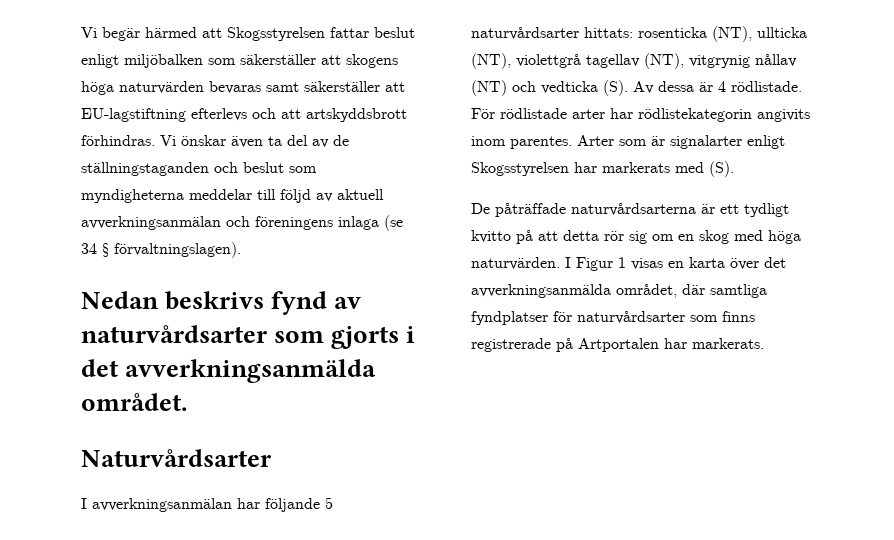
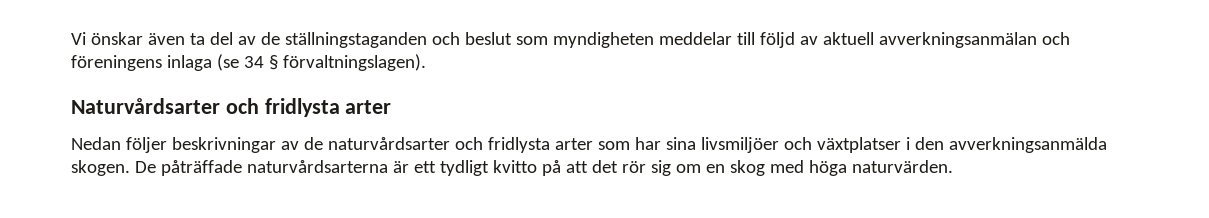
[81,27,415,41] [81,54,398,68] [81,81,405,95] [81,108,407,122] [81,135,176,146] Vi begär härmed att Skogsstyrelsen fattar beslut enligt miljöbalken som säkerställer att skogens höga naturvärden bevaras samt säkerställer att EU-lagstiftning efterlevs och att artskyddsbrott förhindras. Vi -> [71,32,86,45] Vi
[81,189,184,203] myndigheterna -> [552,32,654,48] myndigheten
[81,291,362,315] [81,325,416,349] [81,359,377,383] [81,393,187,411] [81,449,272,467] [81,497,333,512] [471,26,807,42] [471,53,797,69] [471,80,802,96] [471,108,810,122] [471,135,785,149] [471,161,734,177] Nedan beskrivs fynd av naturvårdsarter som gjorts i det avverkningsanmälda området. // Naturvårdsarter // I avverkningsanmälan har följande 5 naturvårdsarter hittats: rosenticka (NT), ullticka (NT), violettgrå tagellav (NT), vitgrynig nållav (NT) och vedticka (S). Av dessa är 4 rödlistade. För rödlistade arter har rödlistekategorin angivits inom parentes. Arter som är signalarter enligt Skogsstyrelsen har markerats med (S). // -> [71,98,392,117] [71,137,1107,153] [71,160,130,176] Naturvårdsarter och fridlysta arter // Nedan följer beskrivningar av de naturvårdsarter och fridlysta arter som har sina livsmiljöer och växtplatser i den avverkningsanmälda skogen.
[563,230,599,241] detta -> [591,160,618,173] det
[565,257,786,271] [471,284,767,298] [471,311,755,325] [471,338,764,352] I Figur 1 visas en karta över det avverkningsanmälda området, där samtliga fyndplatser för naturvårdsarter som finns registrerade på Artportalen har markerats. -> (953, 166) none

